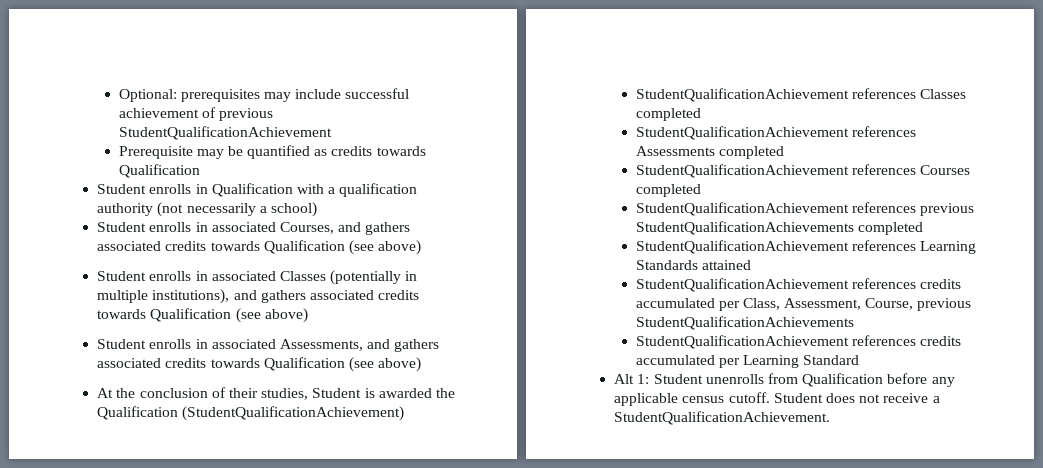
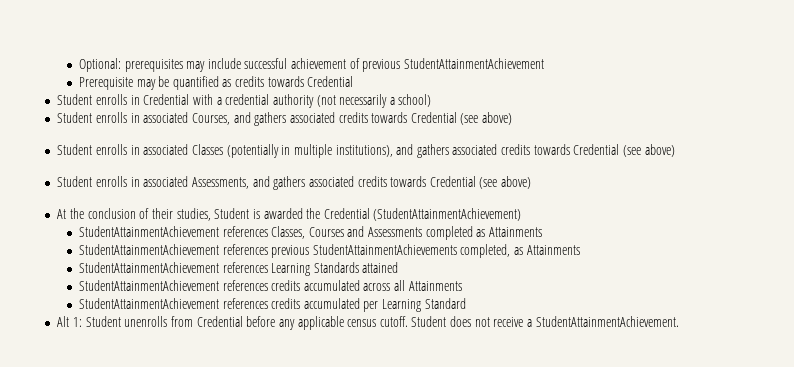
[118,126,332,140] StudentQualificationAchievement -> [404,58,545,69] StudentAttainmentAchievement
[118,164,200,178] [97,183,293,197] Qualification // Student enrolls in Qualification -> [307,76,354,87] [57,94,190,105] Credential // Student enrolls in Credential
[339,183,418,197] qualification -> [225,94,270,105] credential
[263,240,345,254] Qualification -> [410,112,457,123] Credential
[150,308,232,322] Qualification -> [573,144,620,155] Credential
[263,357,345,371] Qualification -> [429,176,476,187] Credential
[97,406,405,421] [635,88,966,102] [635,108,701,121] [635,126,916,140] [635,146,784,159] [635,164,970,178] [635,184,701,197] [635,202,974,216] [635,221,923,235] [635,240,849,254] Qualification (StudentQualificationAchievement) // StudentQualificationAchievement references Classes completed // StudentQualificationAchievement references Assessments completed // StudentQualificationAchievement references Courses completed // StudentQualificationAchievement references previous StudentQualificationAchievements completed // StudentQualificationAchievement -> [323,208,522,221] [78,226,543,240] [78,244,580,258] [78,262,219,273] Credential (StudentAttainmentAchievement) // StudentAttainmentAchievement references Classes, Courses and Assessments completed as Attainments // StudentAttainmentAchievement references previous StudentAttainmentAchievements completed, as Attainments // StudentAttainmentAchievement
[635,278,961,292] [635,298,972,311] [635,316,854,330] [635,335,849,349] StudentQualificationAchievement references credits accumulated per Class, Assessment, Course, previous StudentQualificationAchievements // StudentQualificationAchievement -> [78,280,462,291] [78,298,219,309] StudentAttainmentAchievement references credits accumulated across all Attainments // StudentAttainmentAchievement
[802,373,884,387] Qualification -> [196,316,243,327] Credential
[614,411,831,425] StudentQualificationAchievement. -> [535,316,679,327] StudentAttainmentAchievement.

